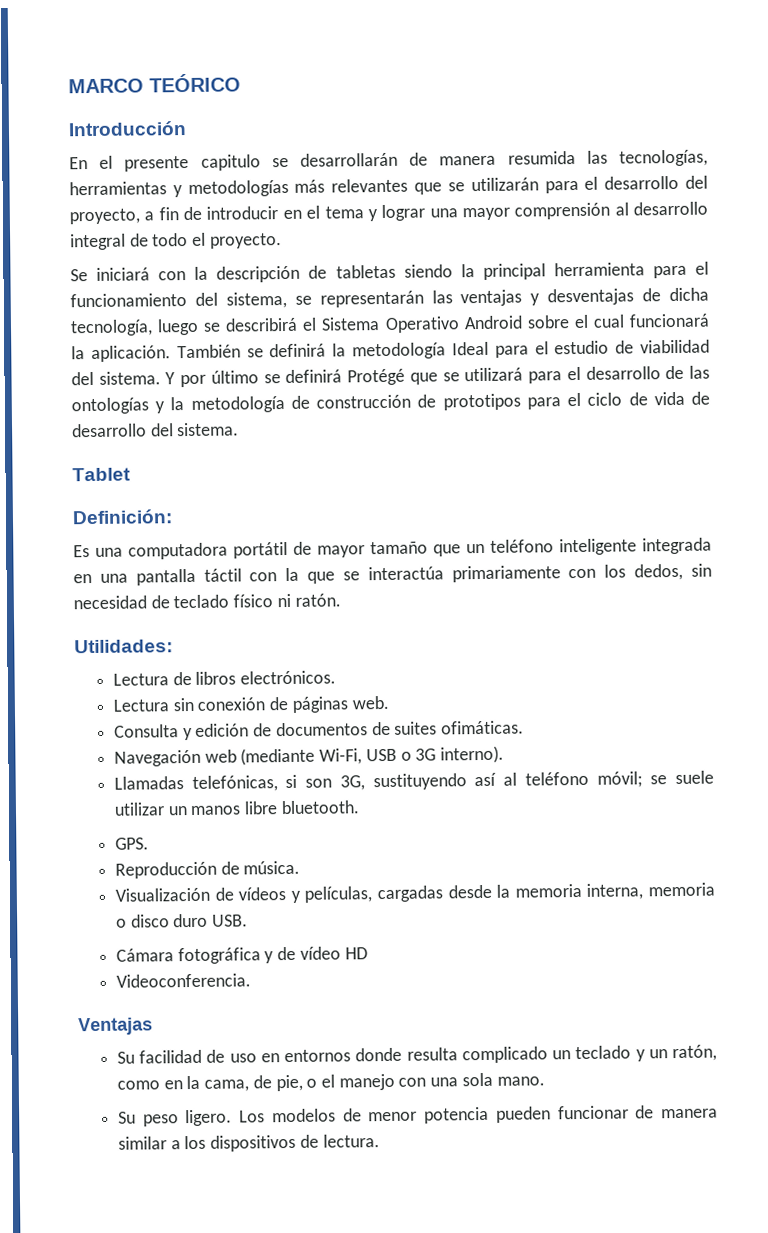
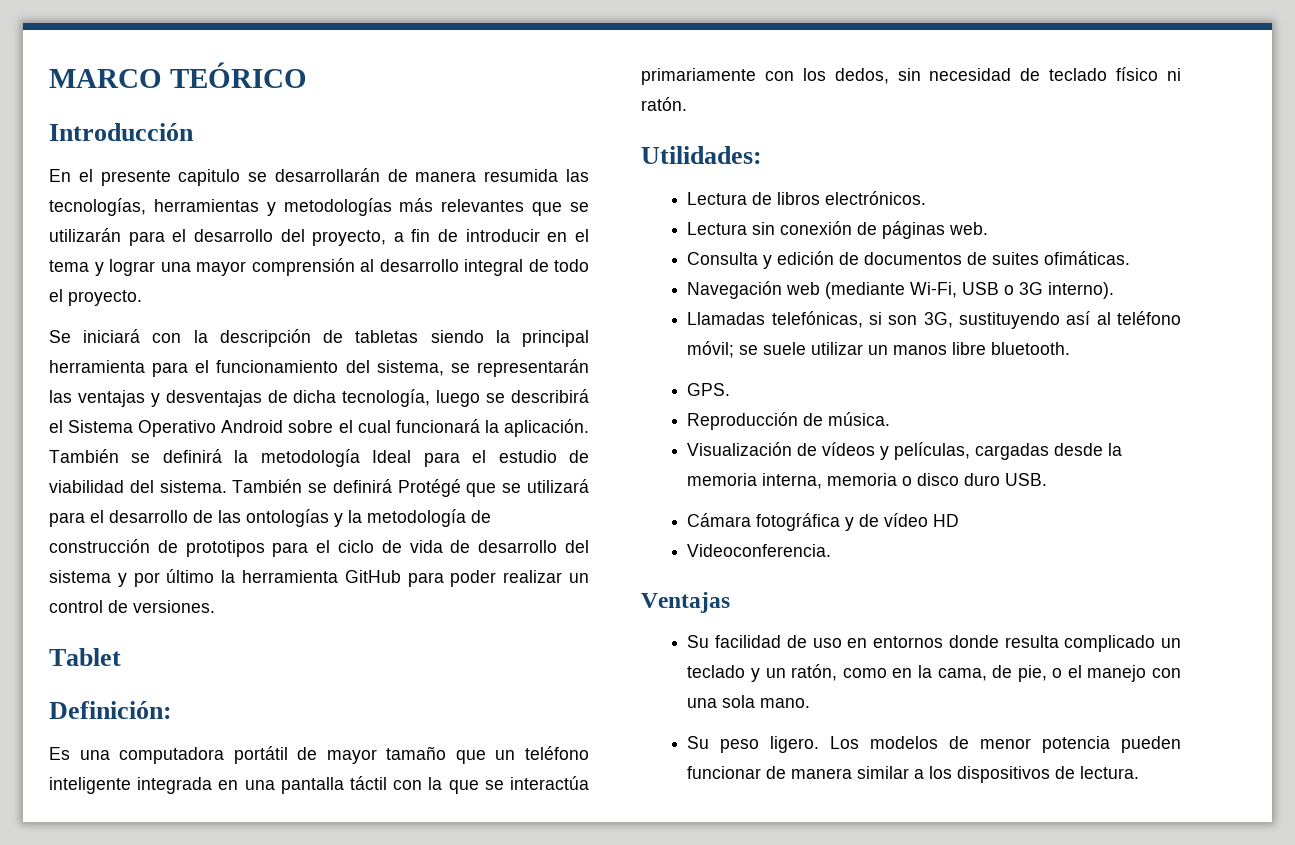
[165,370,259,388] Y por último -> [232,479,303,493] También
[176,422,240,437] sistema. -> [49,569,589,587] [49,600,215,613] sistema y por último la herramienta GitHub para poder realizar un control de versiones.

